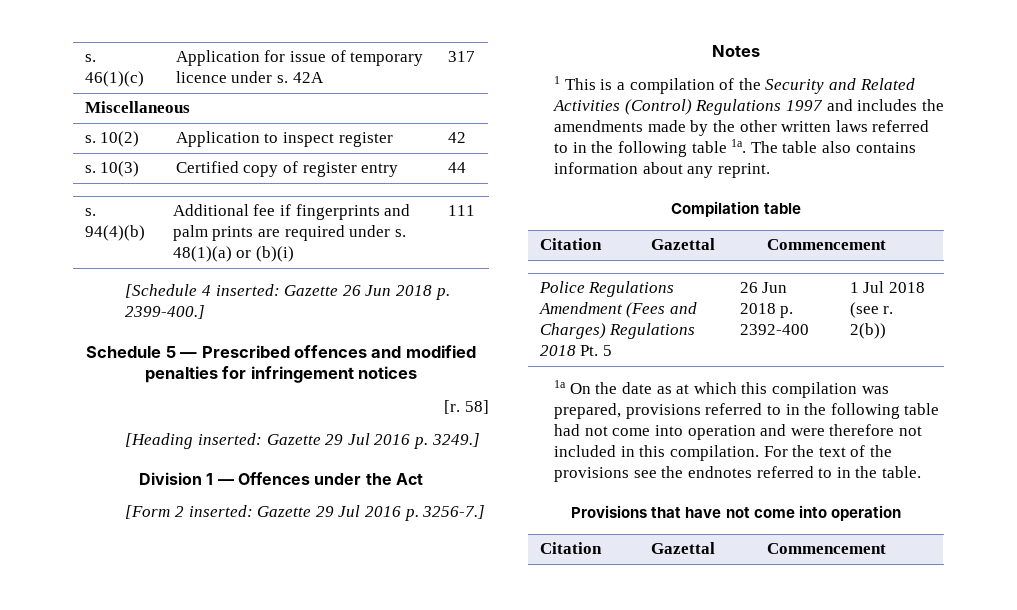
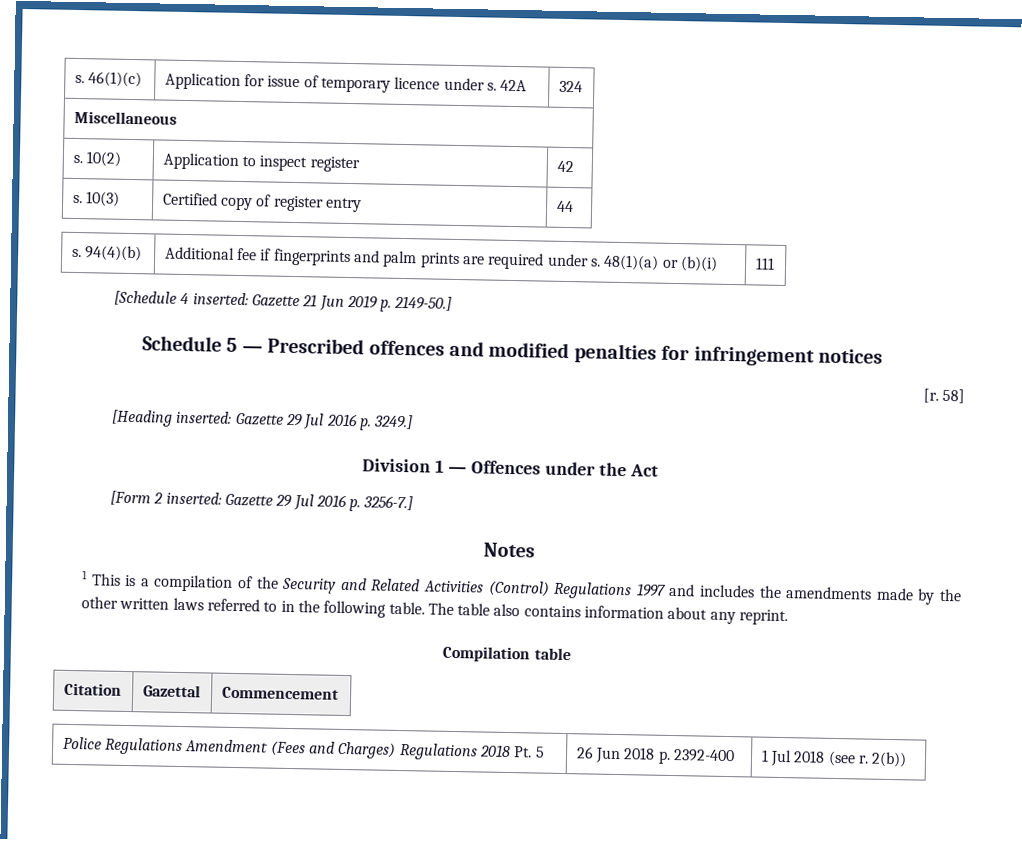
[447,51,475,62] 317 -> [558,80,583,93] 324
[342,285,450,300] [125,305,206,319] 26 Jun 2018 p. 2399-400.] -> [302,294,453,312] 21 Jun 2019 p. 2149-50.]
[691,139,747,153] table 1a. -> [388,601,425,615] table.
[554,380,889,398] [554,403,940,419] [554,424,922,440] [554,445,892,461] [554,466,921,482] [571,505,901,521] [539,542,602,554] [650,542,715,554] [766,543,886,554] // 1a On the date as at which this compilation was prepared, provisions referred to in the following table had not come into operation and were therefore not included in this compilation. For the text of the provisions see the endnotes referred to in the table. // Provisions that have not come into operation // Citation | Gazettal | Commencement -> (908, 759) none

